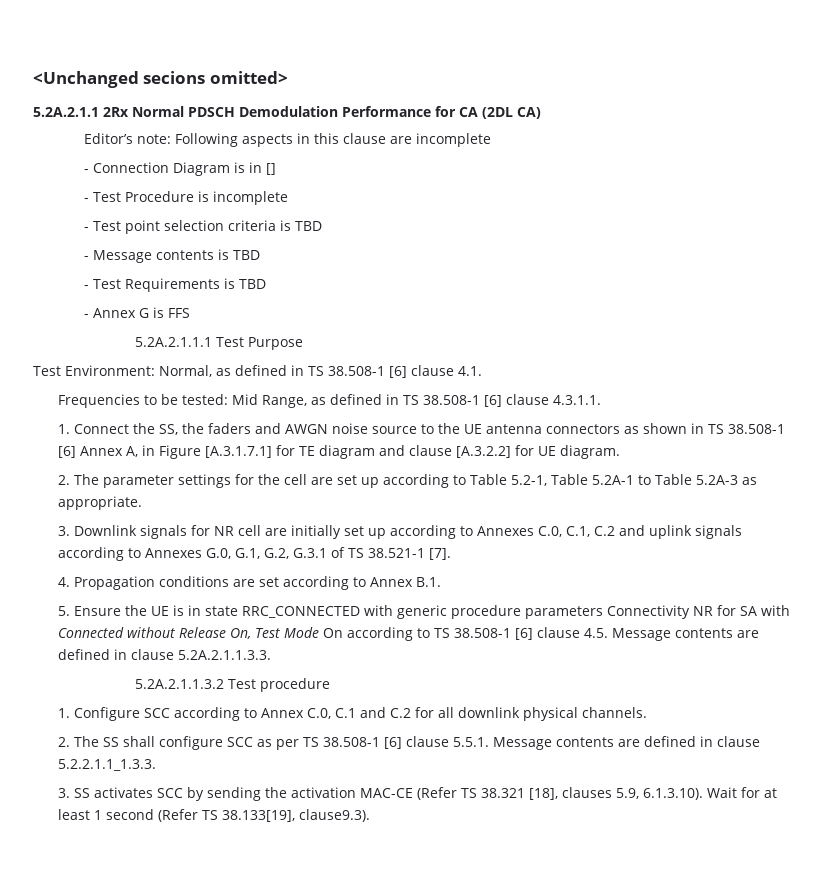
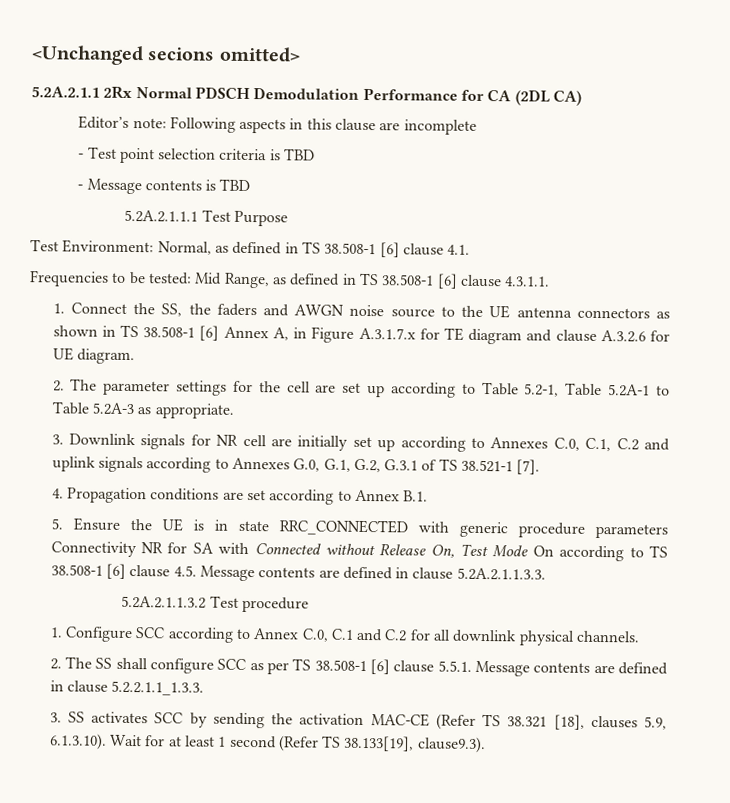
[83,162,276,176] [83,191,288,205] // - Connection Diagram is in [] // - Test Procedure is incomplete -> (477, 127) none
[83,278,266,292] [83,307,190,318] // - Test Requirements is TBD // - Annex G is FFS -> (251, 185) none
[205,446,273,458] [A.3.1.7.1] -> [358,327,416,340] A.3.1.7.x
[456,446,512,458] [A.3.2.2] -> [600,330,646,343] A.3.2.6

